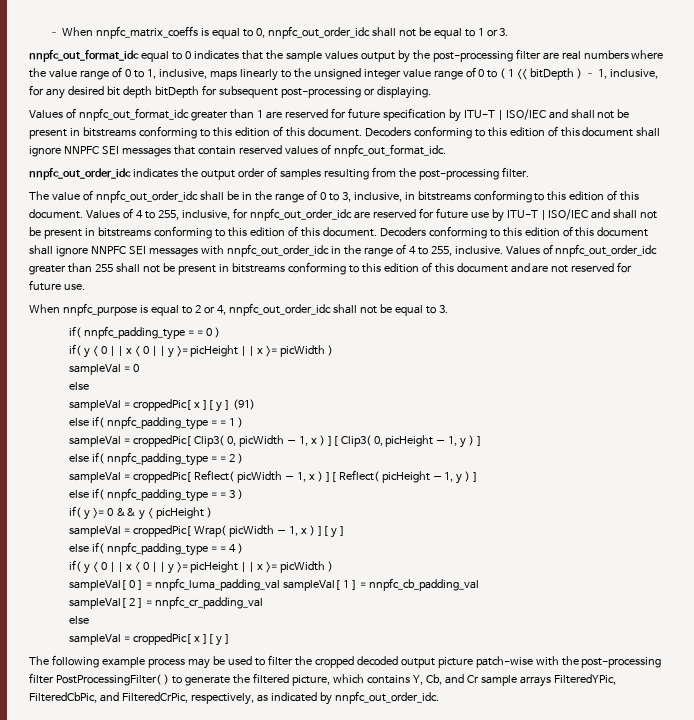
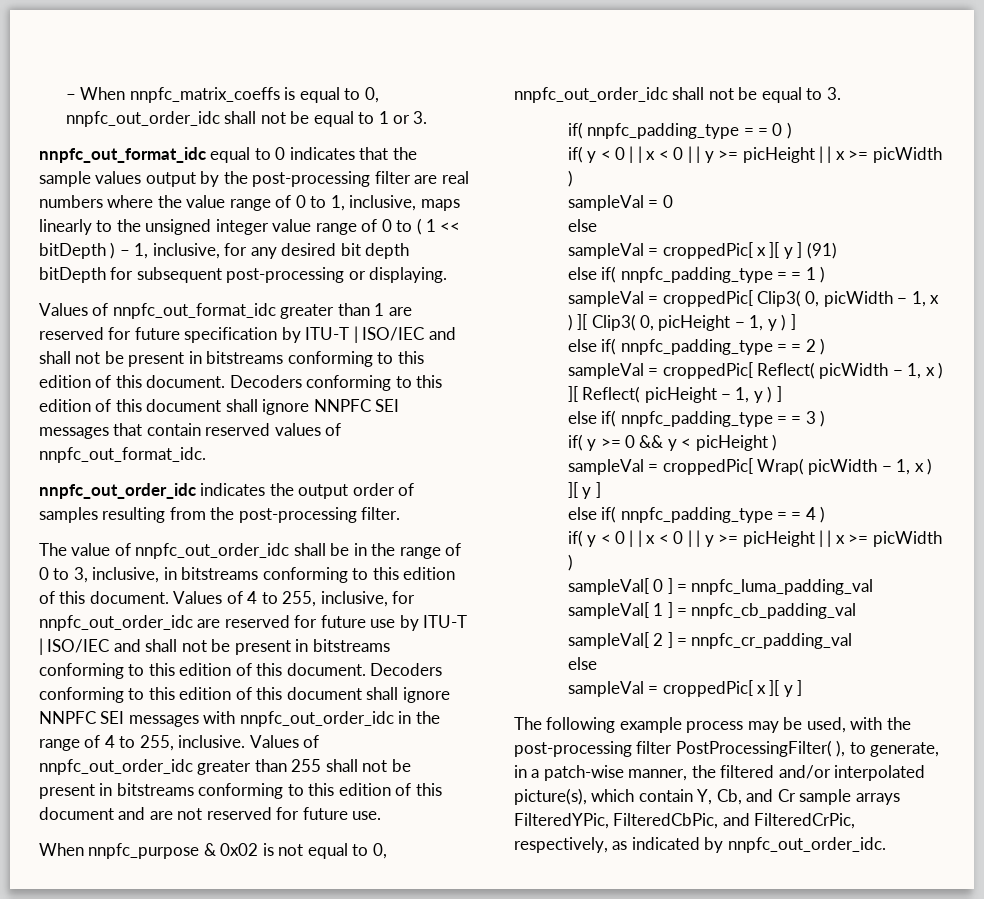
[139,305,226,316] is equal to 2 or 4, -> [203,843,387,859] & 0x02 is not equal to 0,
[227,655,533,668] used to filter the cropped decoded output picture patch-wise -> [806,717,846,733] used,
[163,673,410,686] ) to generate the filtered picture, which contains -> [836,740,940,757] [514,765,926,781] [514,788,693,805] ), to generate, in a patch-wise manner, the filtered and/or interpolated picture(s), which contain

